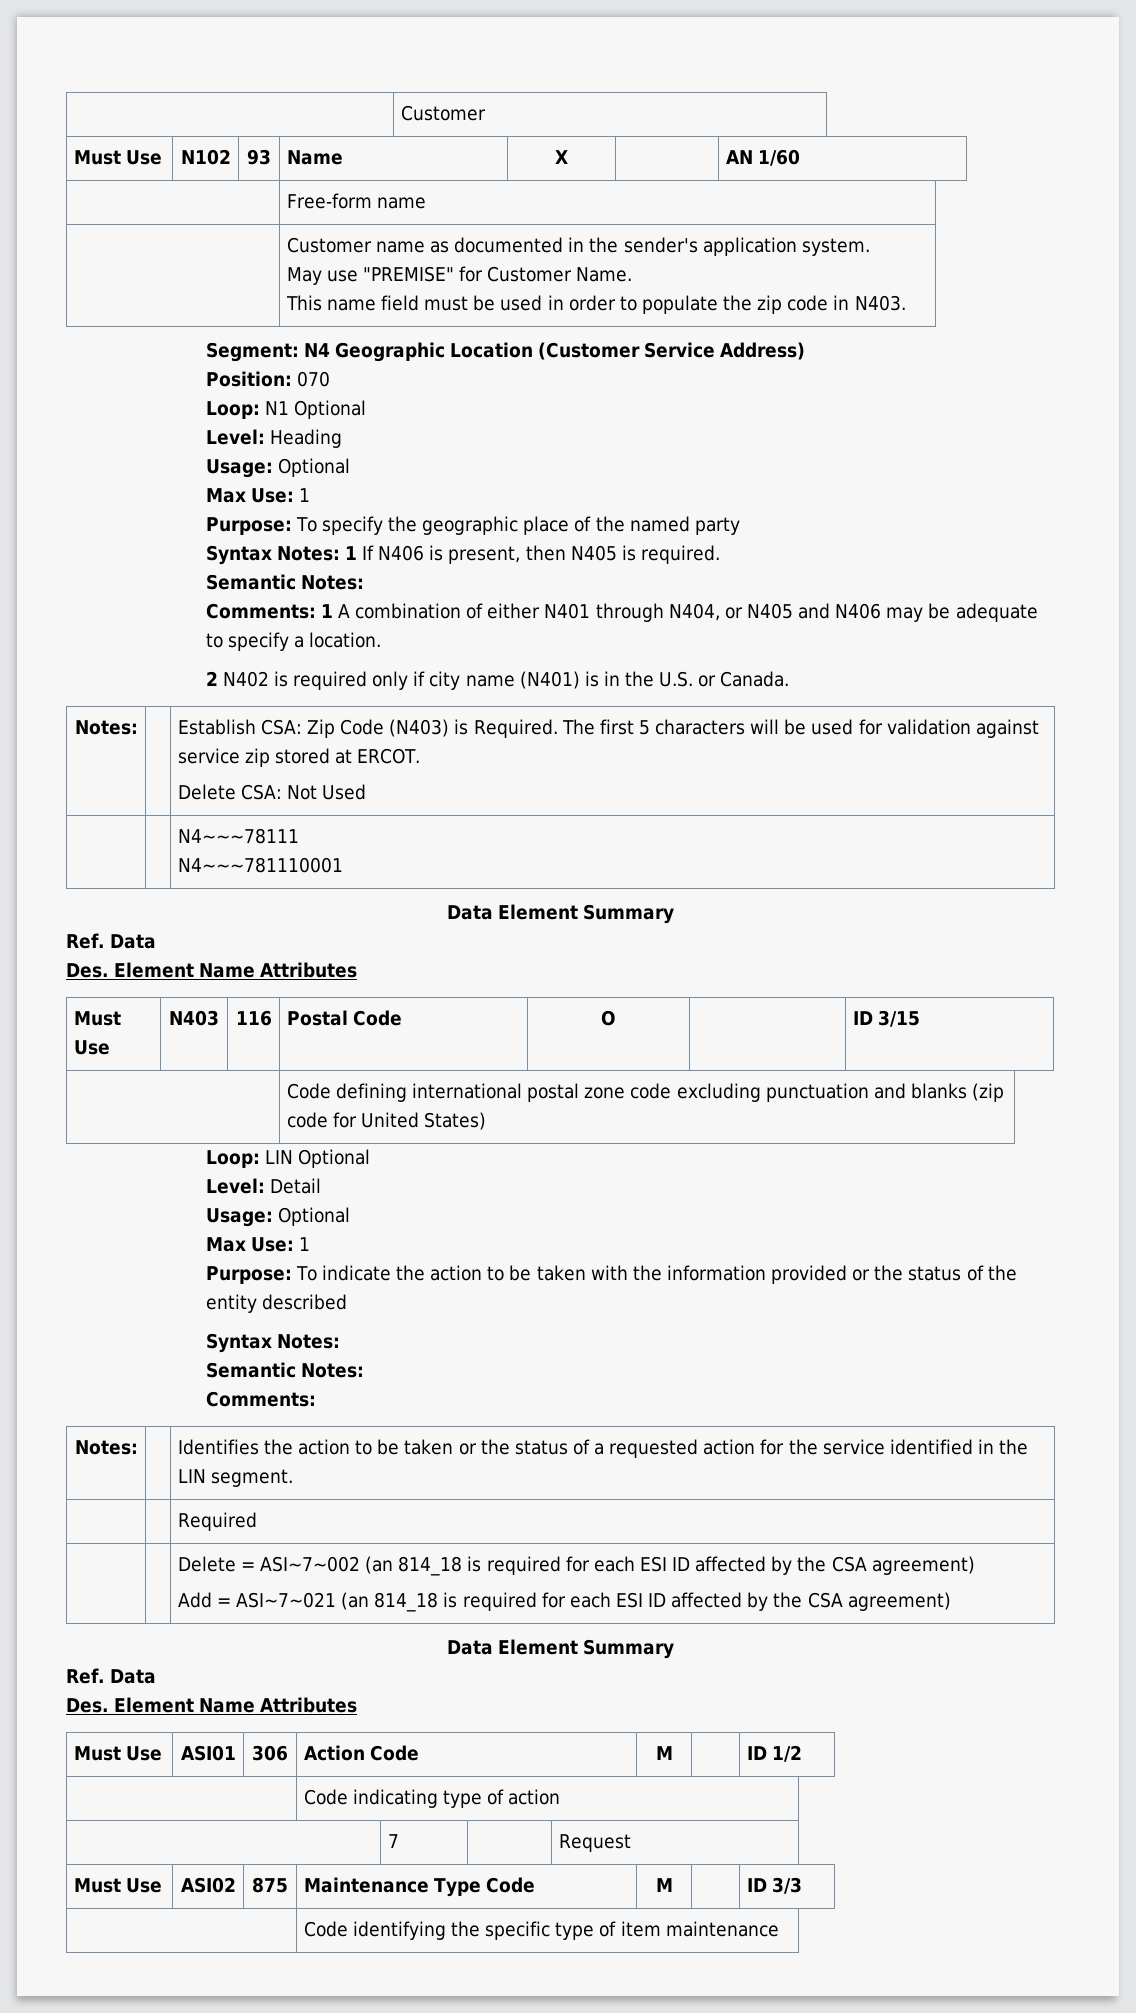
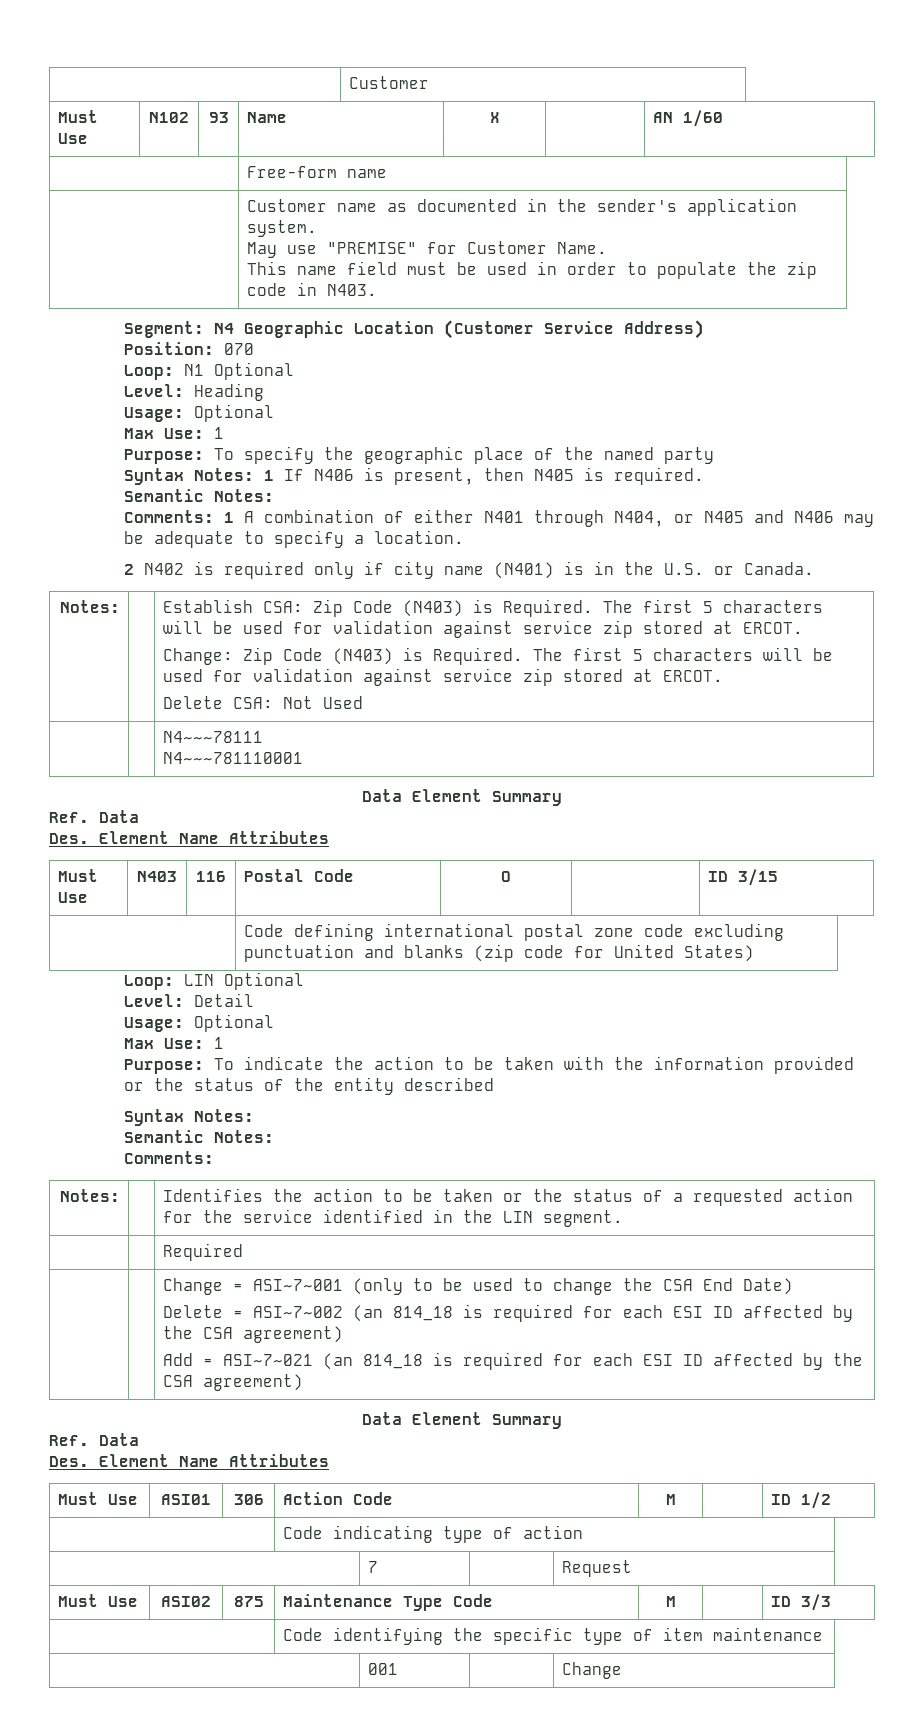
(421, 756) none -> [163,647,834,665] [163,668,724,686] // Change: Zip Code (N403) is Required. The first 5 characters will be used for validation against service zip stored at ERCOT.
(257, 1521) none -> [163,1278,794,1295] Change = ASI~7~001 (only to be used to change the CSA End Date) //
(779, 1929) none -> [368,1663,399,1675] [562,1662,623,1679] // | 001 | | Change

